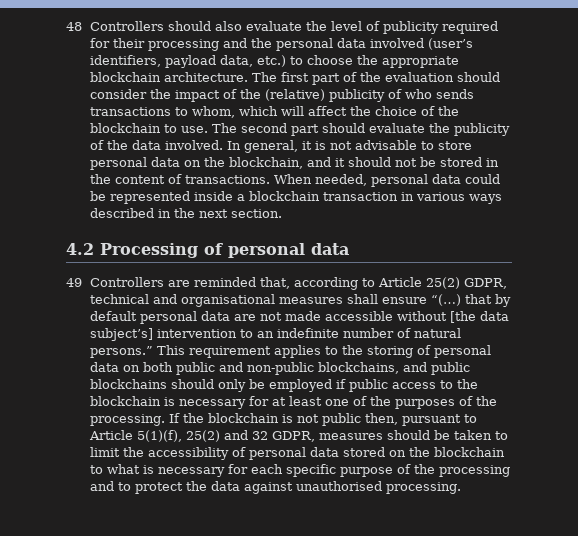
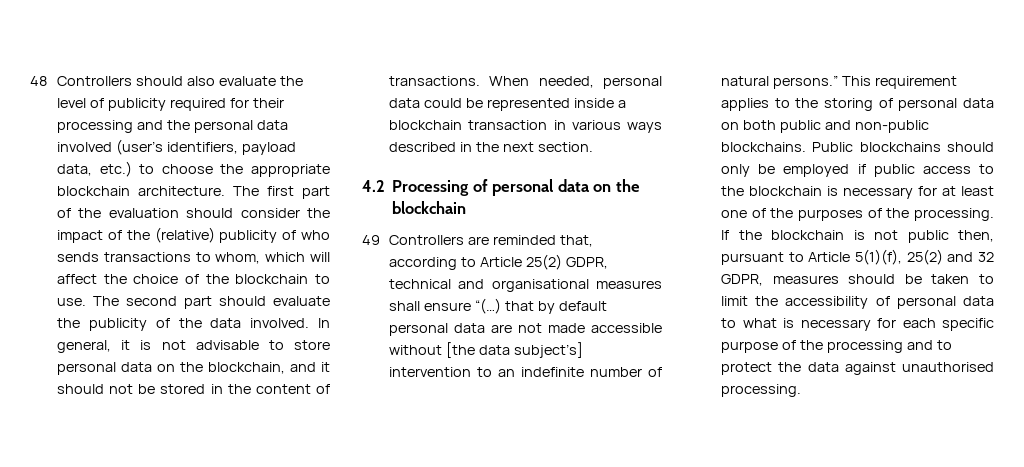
(350, 249) none -> [593,179,640,192] [392,201,467,214] on the blockchain
[317,362,470,375] blockchains, and public -> [720,142,854,152] blockchains. Public
[342,447,505,457] stored on the blockchain -> (994, 301) none

